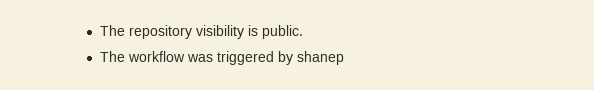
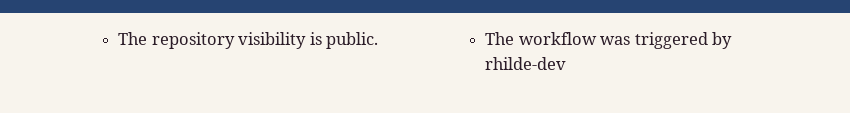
[296,51,344,65] shanep -> [485,57,567,70] rhilde-dev

